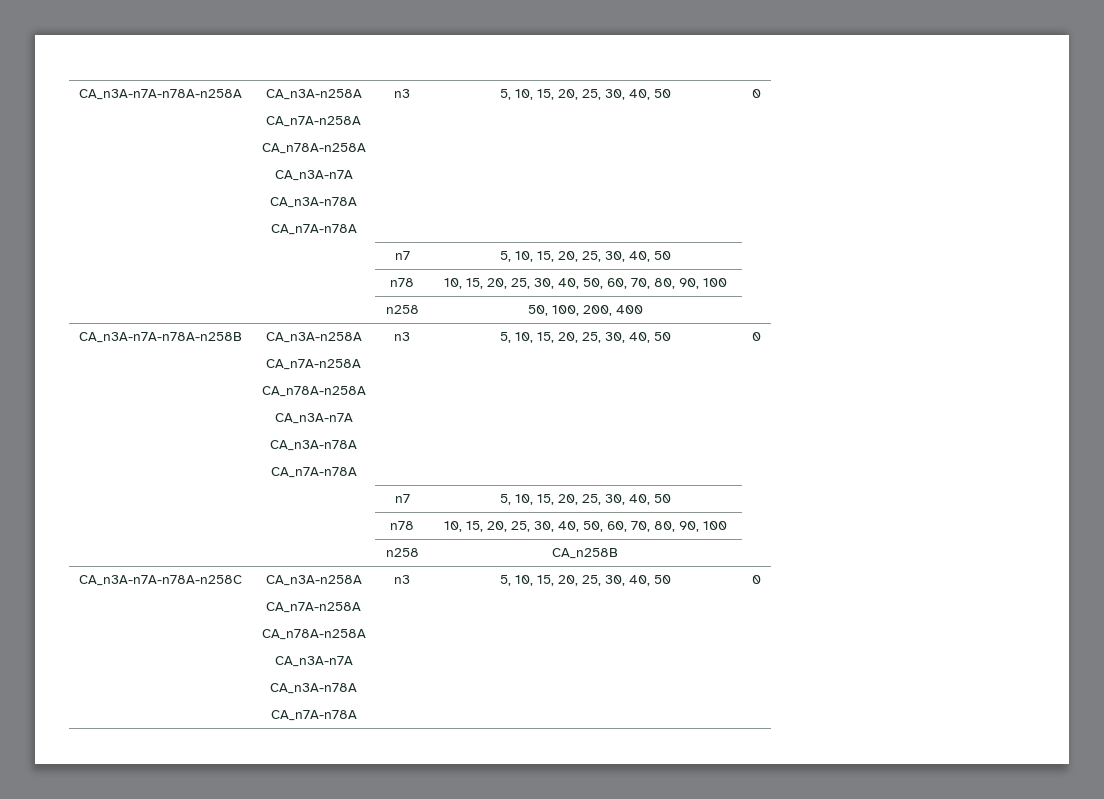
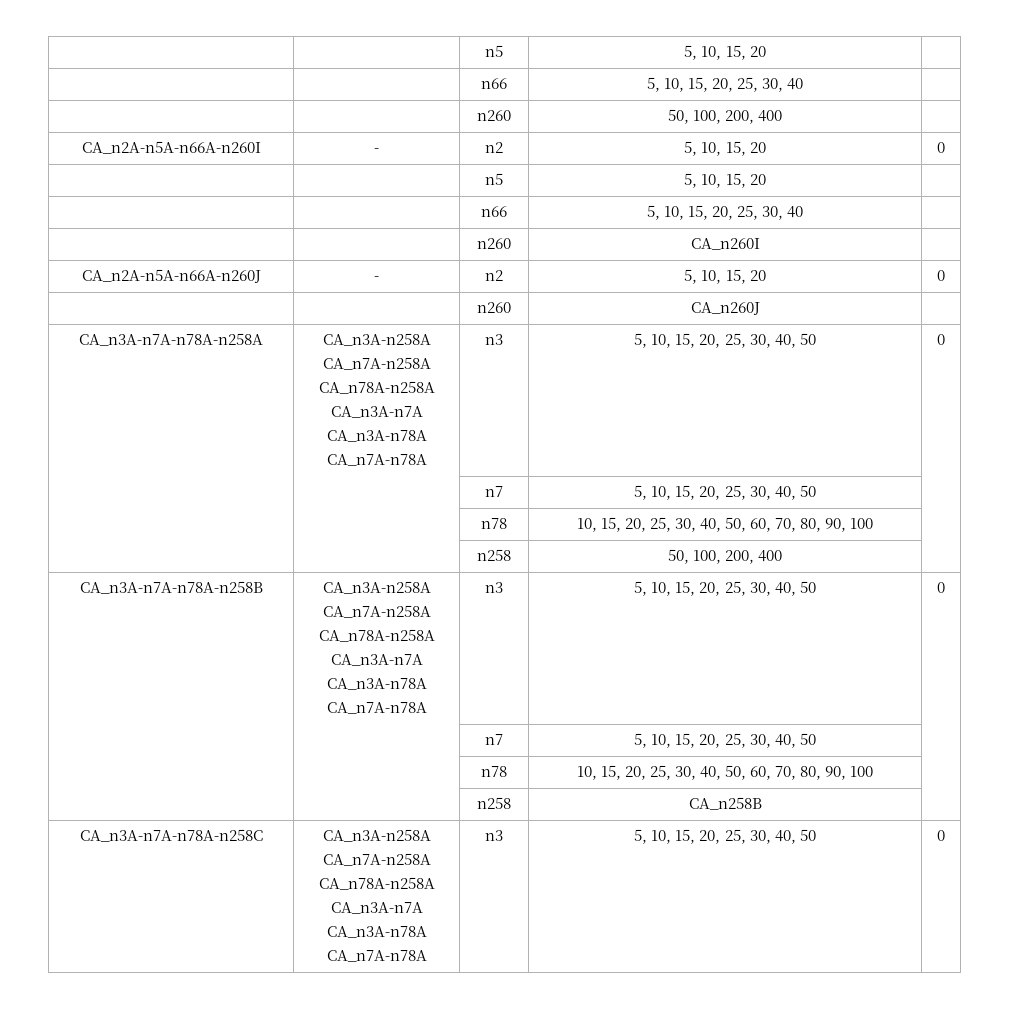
(79, 94) none -> [485,45,503,57] [684,45,766,60] [481,78,507,89] [646,77,804,92] [477,110,511,121] [667,109,783,124] [81,141,261,154] [374,148,379,153] [485,142,503,153] [684,141,766,156] [937,142,945,153] [485,173,503,185] [684,173,766,188] [481,206,507,217] [646,205,804,220] [477,238,511,249] [690,238,760,250] [81,269,261,283] [374,276,379,281] [485,270,503,281] [684,269,766,284] [937,270,945,281] [477,302,511,313] [690,302,760,315] | | n5 | 5, 10, 15, 20 | // | | n66 | 5, 10, 15, 20, 25, 30, 40 | // | | n260 | 50, 100, 200, 400 | // CA_n2A-n5A-n66A-n260I | - | n2 | 5, 10, 15, 20 | 0 // | | n5 | 5, 10, 15, 20 | // | | n66 | 5, 10, 15, 20, 25, 30, 40 | // | | n260 | CA_n260I | // CA_n2A-n5A-n66A-n260J | - | n2 | 5, 10, 15, 20 | 0 // | | n260 | CA_n260J | //

